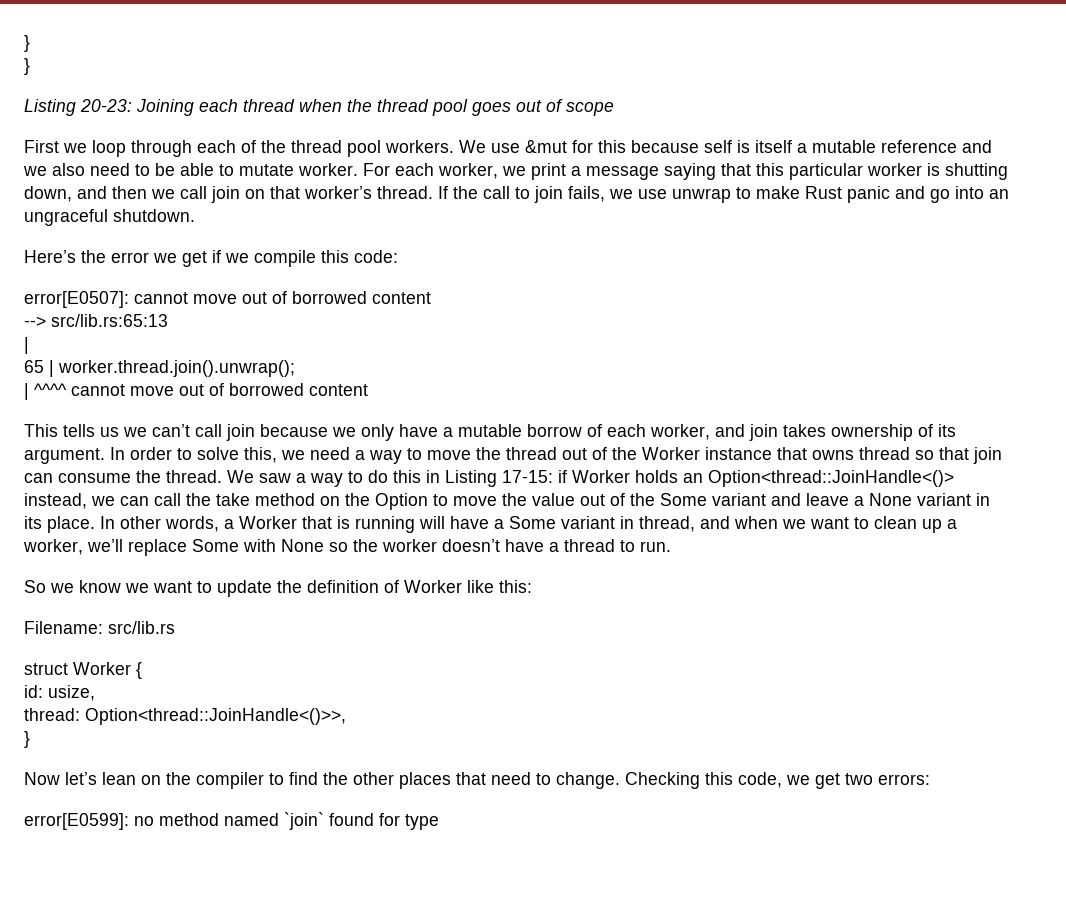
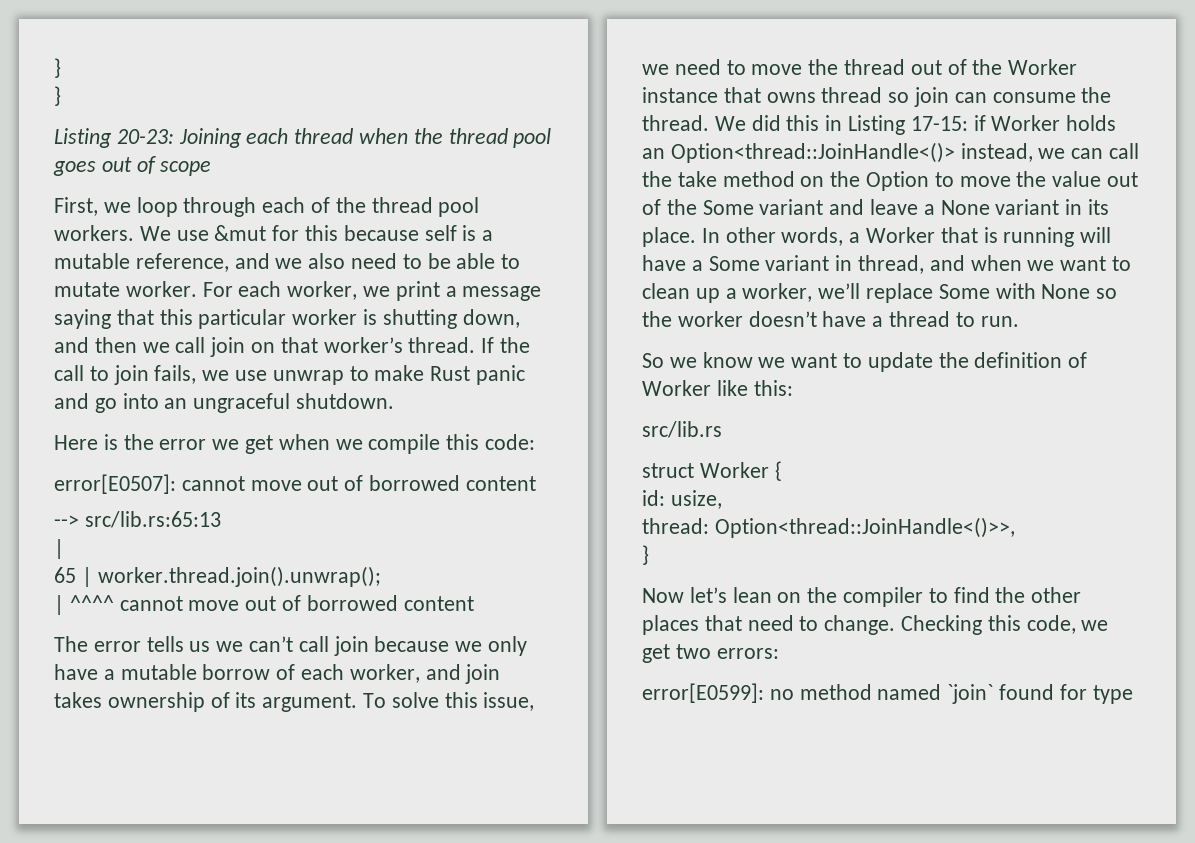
[24,140,59,153] First -> [54,197,98,216] First,
[755,140,957,153] itself a mutable reference -> [482,230,494,241] [54,253,229,272] a mutable reference,
[24,250,76,263] Here’s -> [54,434,118,450] Here is
[212,250,221,263] if -> [278,434,330,450] when
[24,424,58,437] This -> [54,636,141,652] The error
[110,447,402,464] In order to solve this, we need a way -> [363,692,535,711] [642,59,721,75] To solve this issue, we need
[939,447,969,460] that -> (910, 97) none
[259,470,388,487] saw a way to do -> [751,115,781,131] did
[24,621,103,634] Filename: -> (793, 388) none

